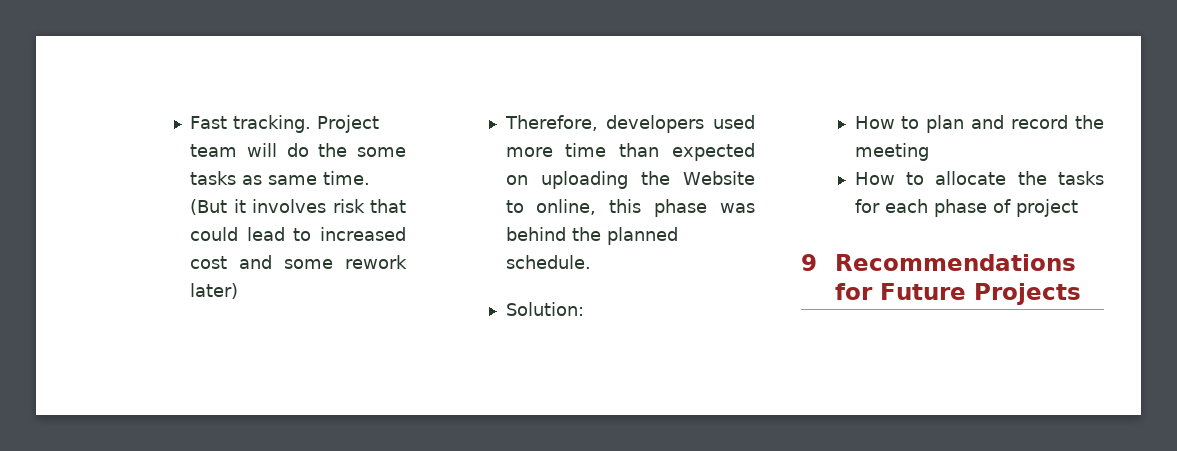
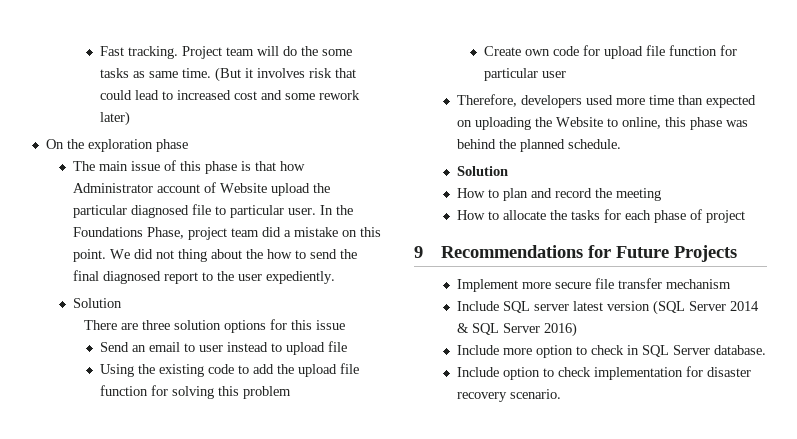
(239, 291) none -> [45,139,188,152] [73,160,306,174] [73,182,331,196] [73,204,354,218] [73,227,382,240] [73,249,358,262] [73,270,336,284] [73,298,123,308] [84,319,346,333] [100,341,348,355] [100,363,360,377] [100,385,292,399] [484,45,738,59] [484,68,567,81] // On the exploration phase // The main issue of this phase is that how Administrator account of Website upload the particular diagnosed file to particular user. In the Foundations Phase, project team did a mistake on this point. We did not thing about the how to send the final diagnosed report to the user expediently. // Solution // There are three solution options for this issue // Send an email to user instead to upload file // Using the existing code to add the upload file function for solving this problem // Create own code for upload file function for particular user
[505,302,584,316] Solution: -> [457,166,509,176] Solution
(1081, 294) none -> [457,278,732,292] [457,300,760,315] [457,322,578,337] [457,345,767,358] [457,366,752,380] [457,389,562,402] // Implement more secure file transfer mechanism // Include SQL server latest version (SQL Server 2014 & SQL Server 2016) // Include more option to check in SQL Server database. // Include option to check implementation for disaster recovery scenario.

